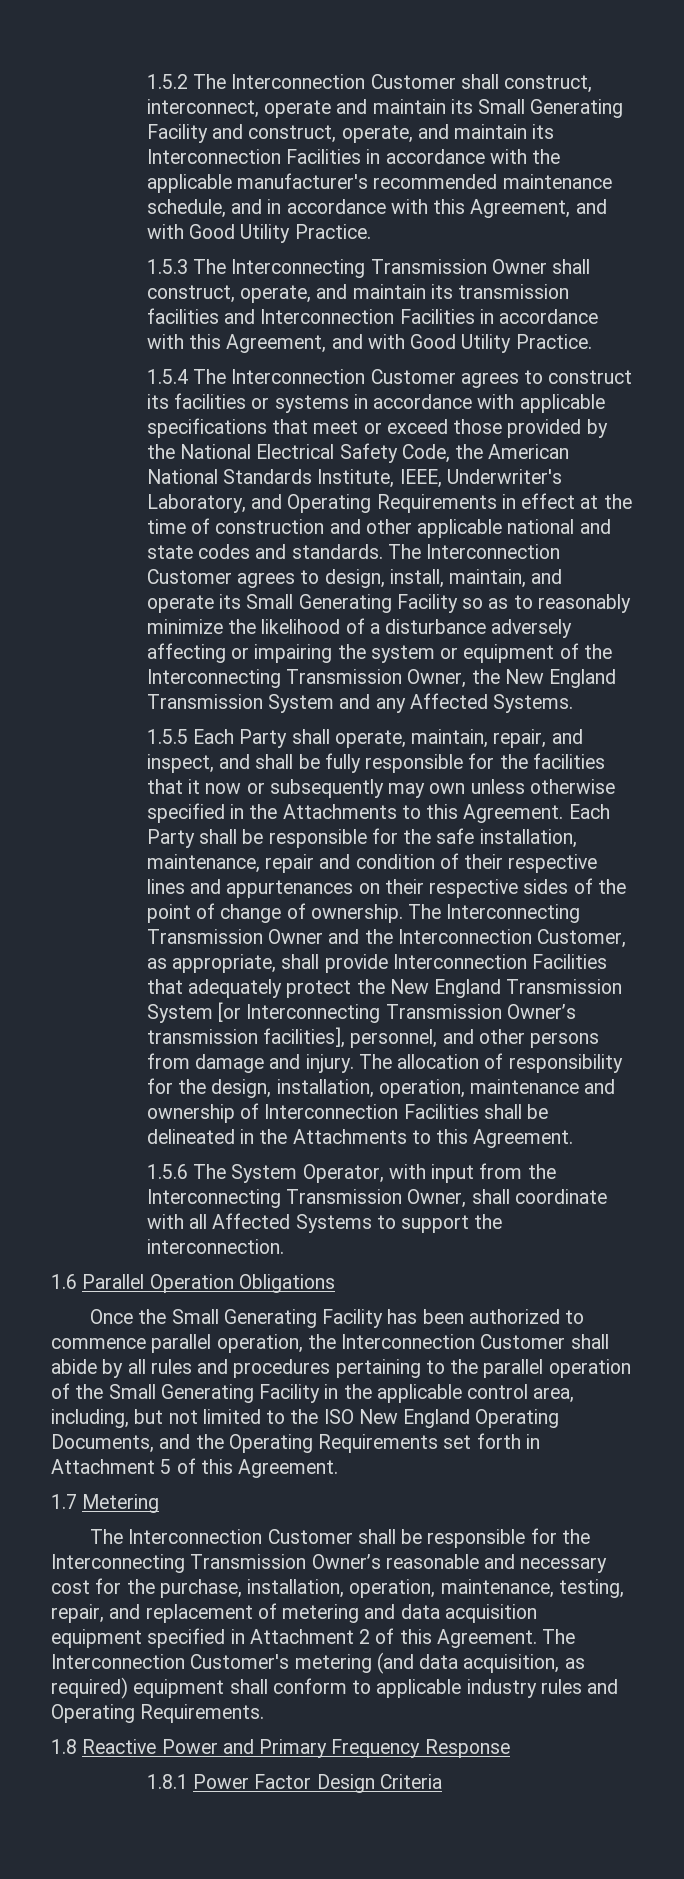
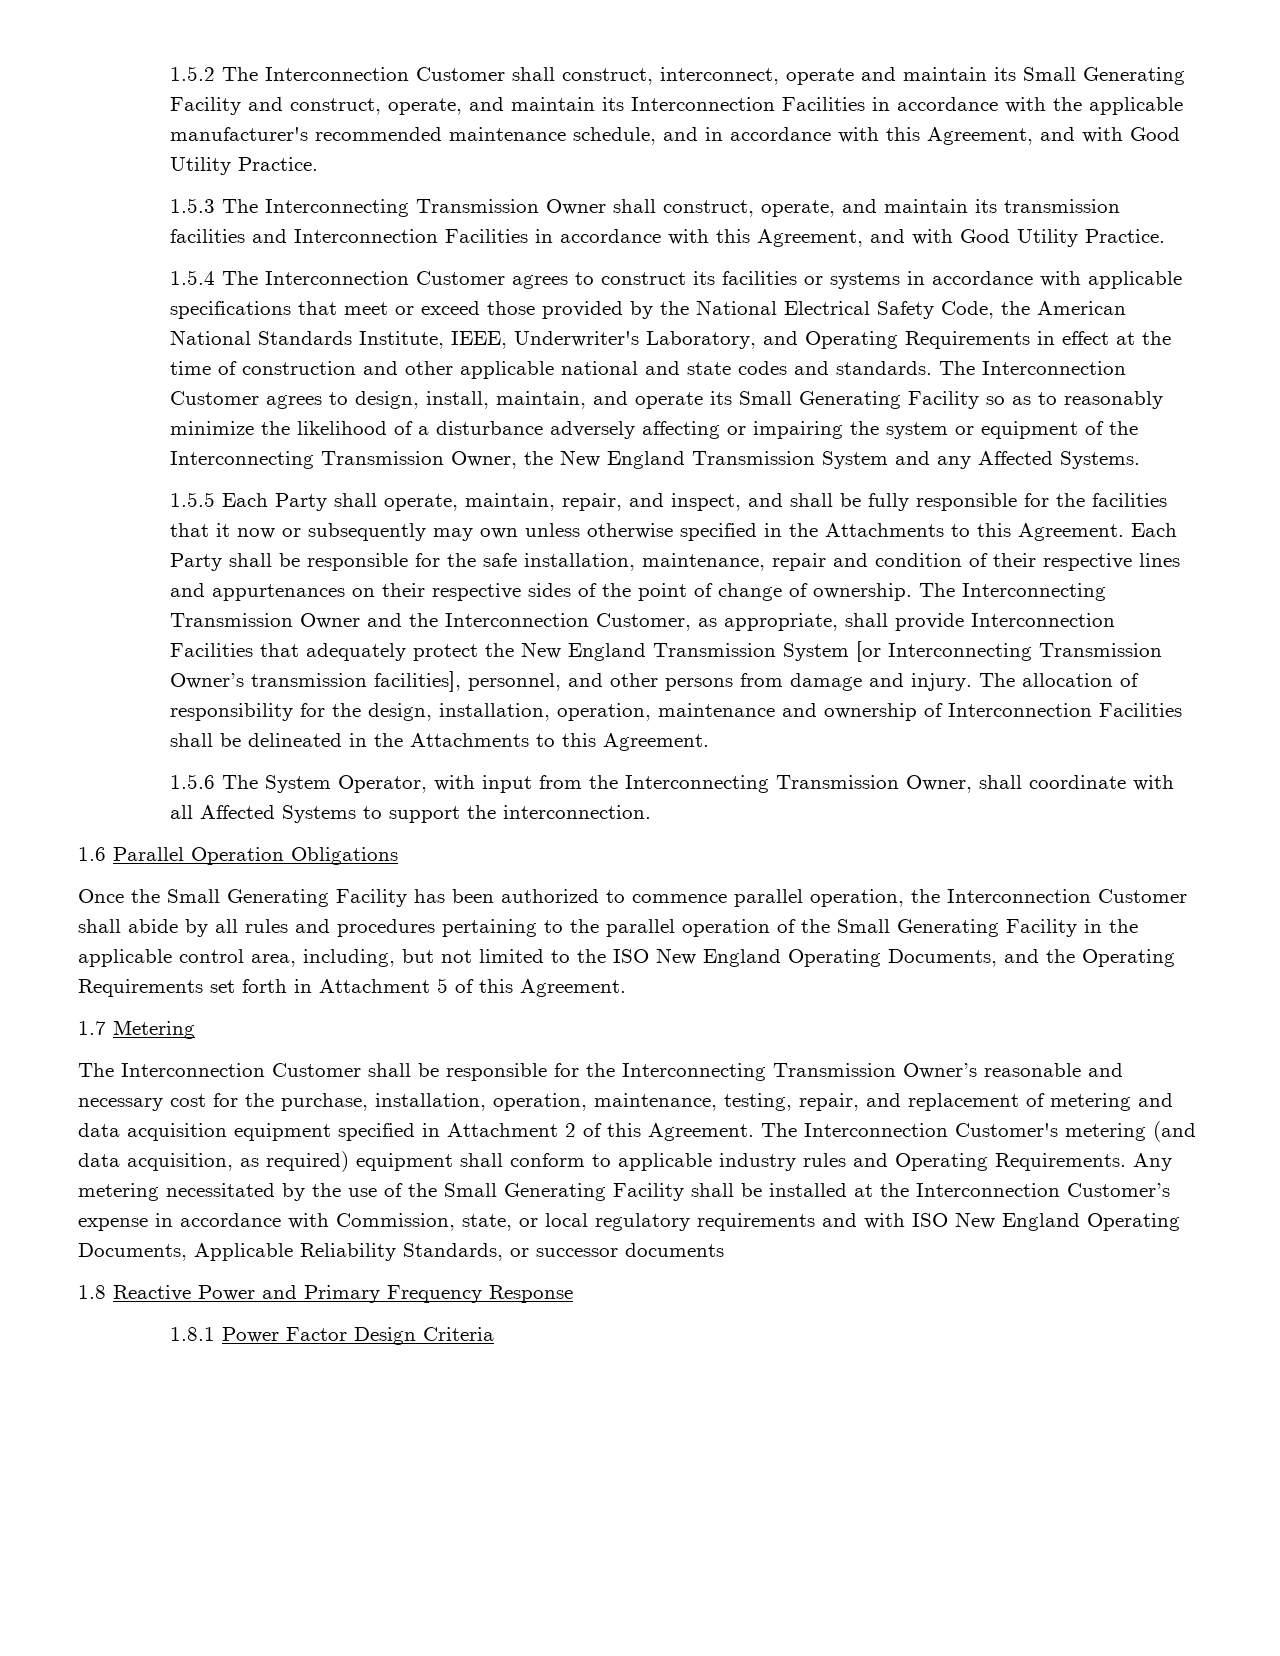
(265, 1713) none -> [1133,1153,1172,1171] [78,1183,1170,1201] [78,1212,1180,1231] [78,1243,724,1261] Any metering necessitated by the use of the Small Generating Facility shall be installed at the Interconnection Customer’s expense in accordance with Commission, state, or local regulatory requirements and with ISO New England Operating Documents, Applicable Reliability Standards, or successor documents

